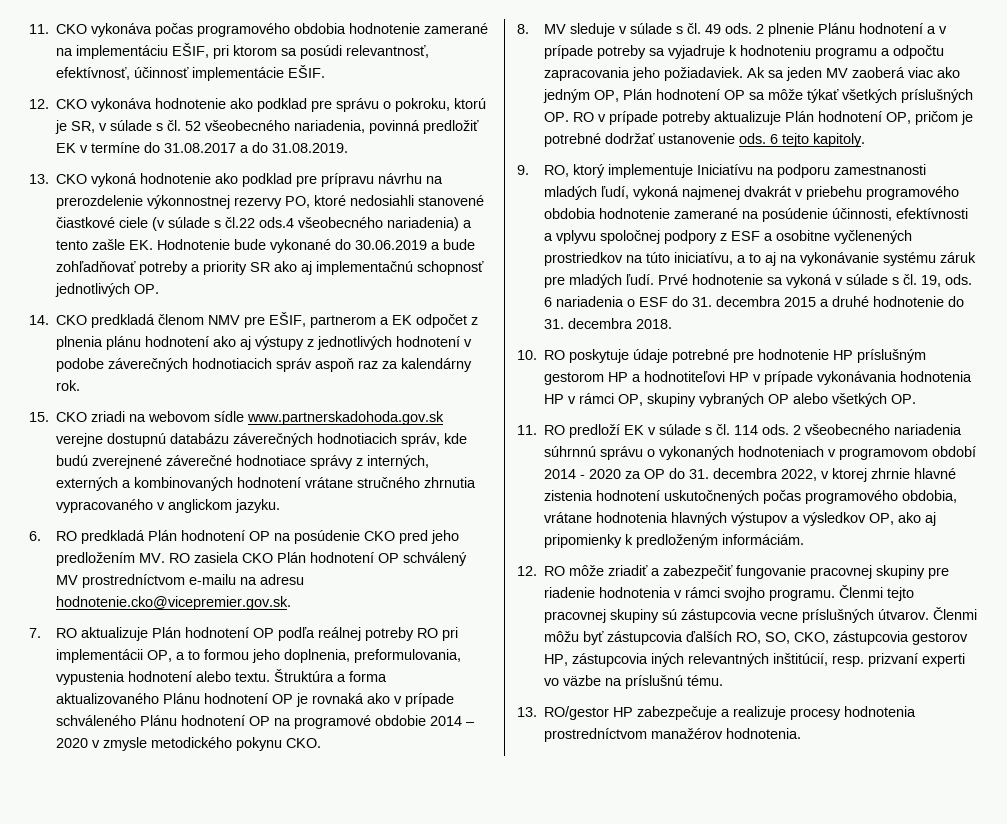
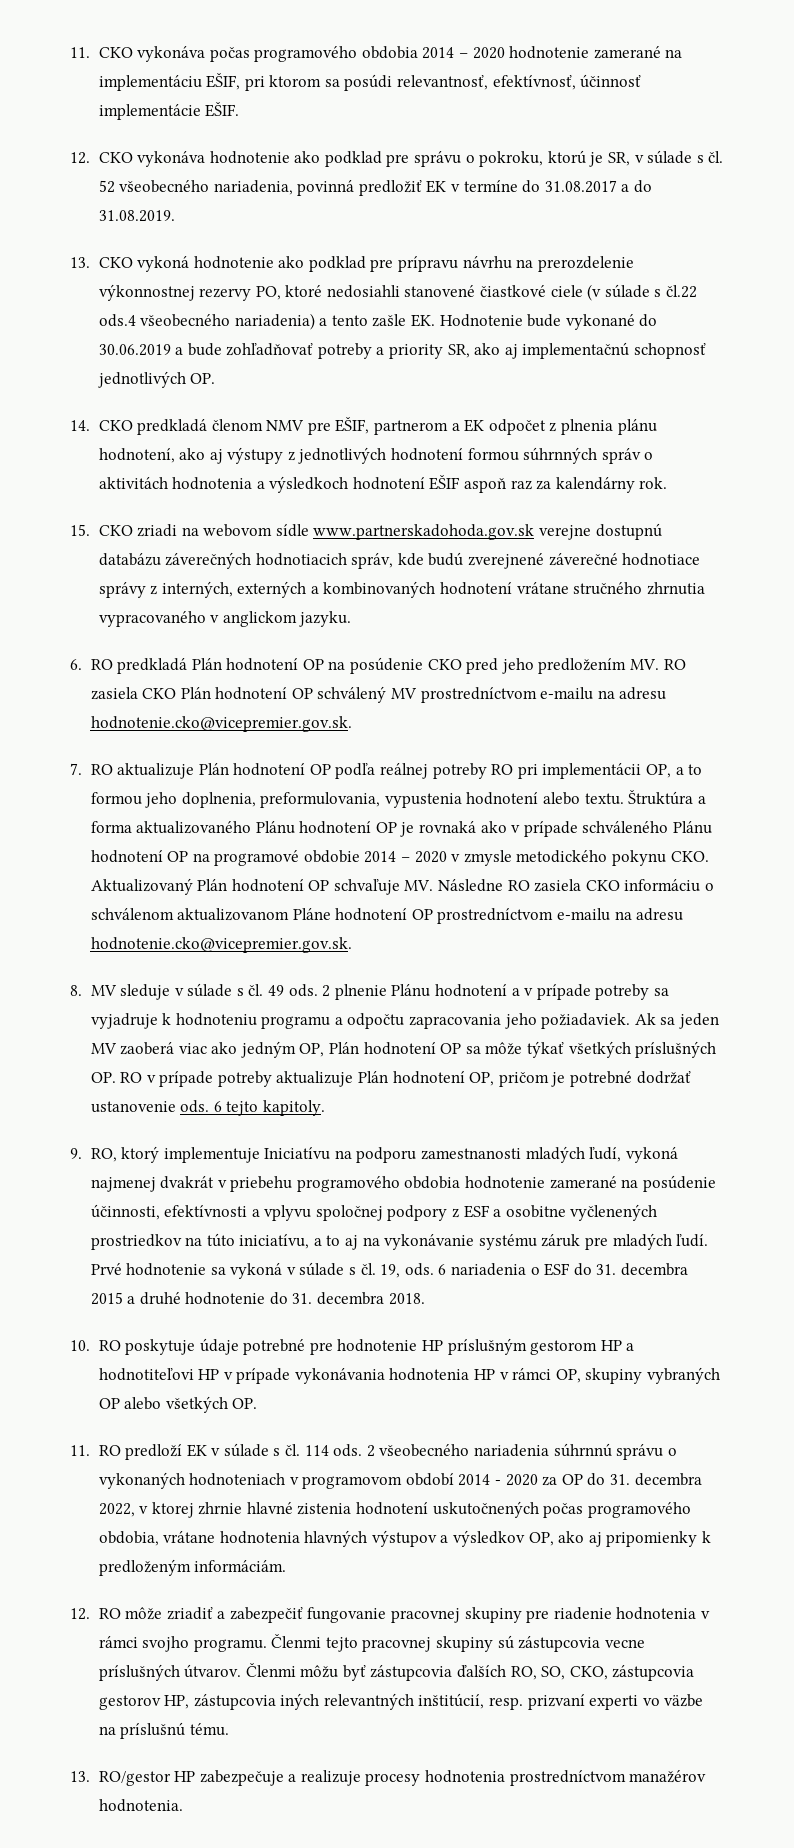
(347, 28) none -> [422,47,505,59] 2014 – 2020
[250,262,271,272] SR -> [447,344,470,358] SR,
[145,336,210,347] hodnotení -> [98,448,175,463] hodnotení,
[464,339,473,347] [56,358,313,372] v podobe záverečných hodnotiacich správ -> [467,447,654,464] [98,475,461,493] formou súhrnných správ o aktivitách hodnotenia a výsledkoch hodnotení EŠIF
(321, 743) none -> [90,878,714,895] [90,908,684,924] [90,937,352,953] Aktualizovaný Plán hodnotení OP schvaľuje MV. Následne RO zasiela CKO informáciu o schválenom aktualizovanom Pláne hodnotení OP prostredníctvom e-mailu na adresu hodnotenie.cko@vicepremier.gov.sk.

